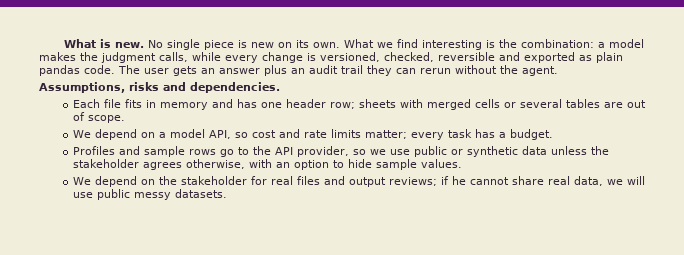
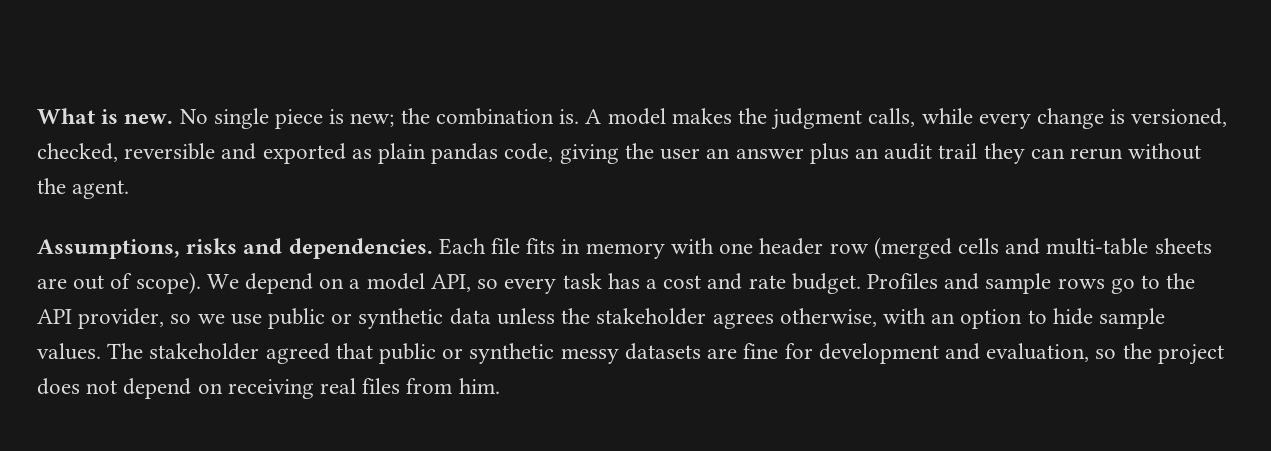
[250,39,605,50] new on its own. What we find interesting is the combination: a -> [350,108,602,127] new; the combination is. A
[84,65,197,76] code. The user gets -> [504,143,701,164] code, giving the user
(280, 87) // -> (433, 248) none
[211,99,600,110] and has one header row; sheets with merged cells or several tables -> [670,237,1212,259] with one header row (merged cells and multi-table sheets
[87,115,125,123] scope. // -> [135,272,201,294] scope).
[251,129,407,139] cost and rate limits matter; -> (499, 284) none
(506, 135) none -> [663,273,786,290] cost and rate
(553, 134) // -> (861, 283) none
[72,176,645,187] [72,189,227,200] // We depend on the stakeholder for real files and output reviews; if he cannot share real data, we will use public messy datasets. -> [107,343,1224,365] [37,378,500,399] The stakeholder agreed that public or synthetic messy datasets are fine for development and evaluation, so the project does not depend on receiving real files from him.

